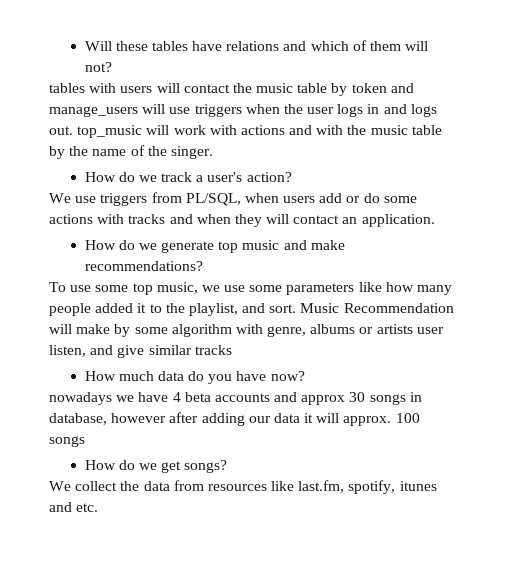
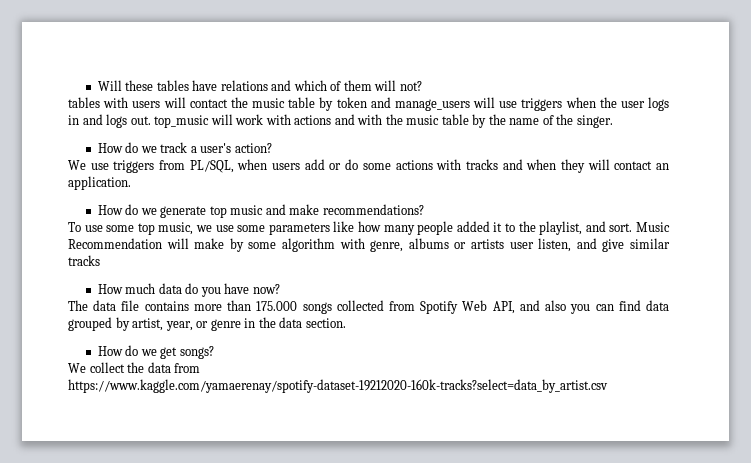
[49,392,422,405] [49,412,420,426] [49,436,85,447] nowadays we have 4 beta accounts and approx 30 songs in database, however after adding our data it will approx. 100 songs -> [68,300,669,314] [68,317,346,331] The data file contains more than 175.000 songs collected from Spotify Web API, and also you can find data grouped by artist, year, or genre in the data section.
[207,480,437,494] [49,502,99,512] resources like last.fm, spotify, itunes and etc. -> [68,379,608,393] https://www.kaggle.com/yamaerenay/spotify-dataset-19212020-160k-tracks?select=data_by_artist.csv

